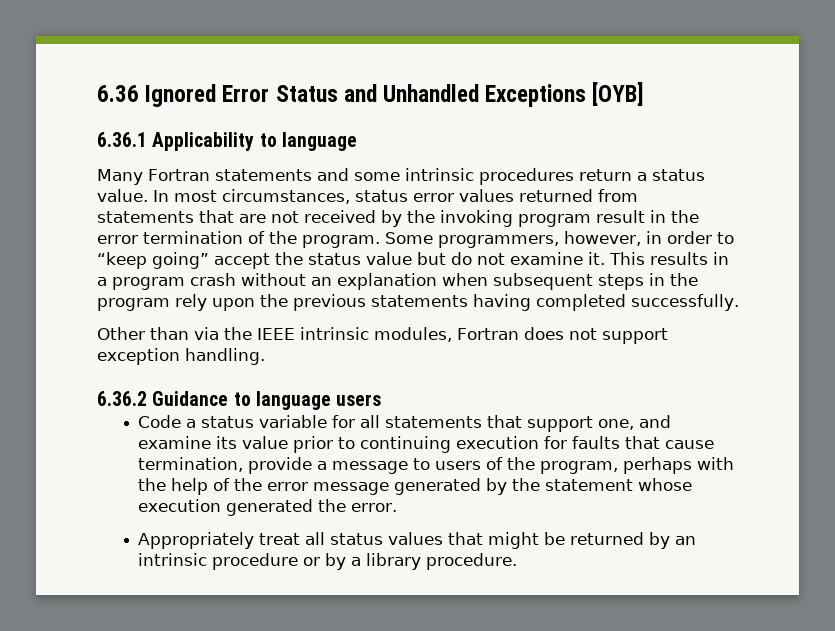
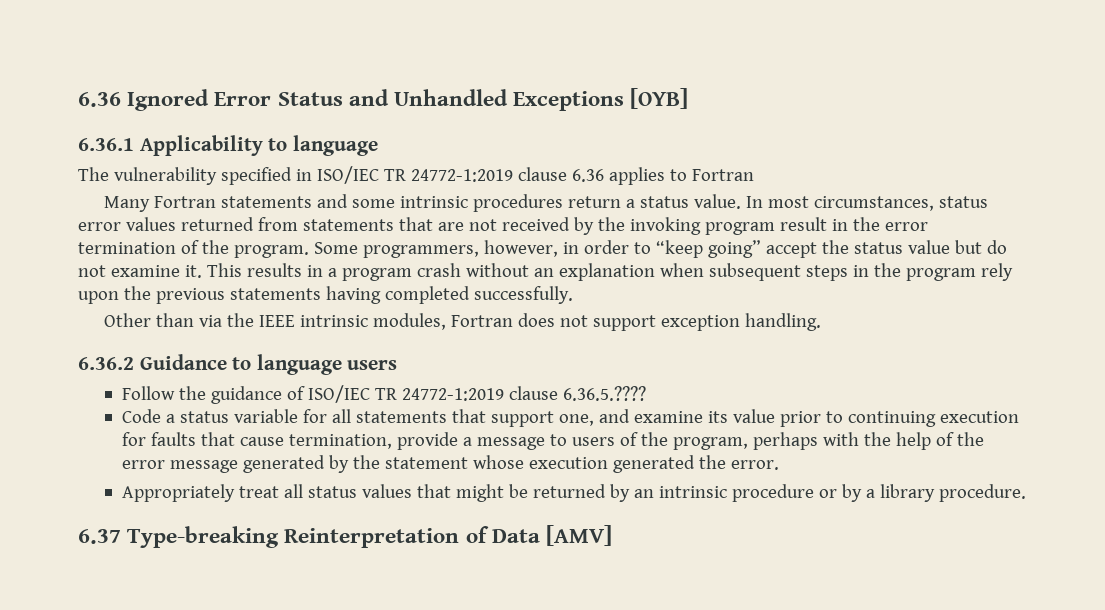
(357, 141) none -> [78,166,754,185] // The vulnerability specified in ISO/IEC TR 24772-1:2019 clause 6.36 applies to Fortran
(382, 400) none -> [121,385,646,404] // Follow the guidance of ISO/IEC TR 24772-1:2019 clause 6.36.5.????
(518, 561) none -> [78,525,613,548] // 6.37 Type-breaking Reinterpretation of Data [AMV]

